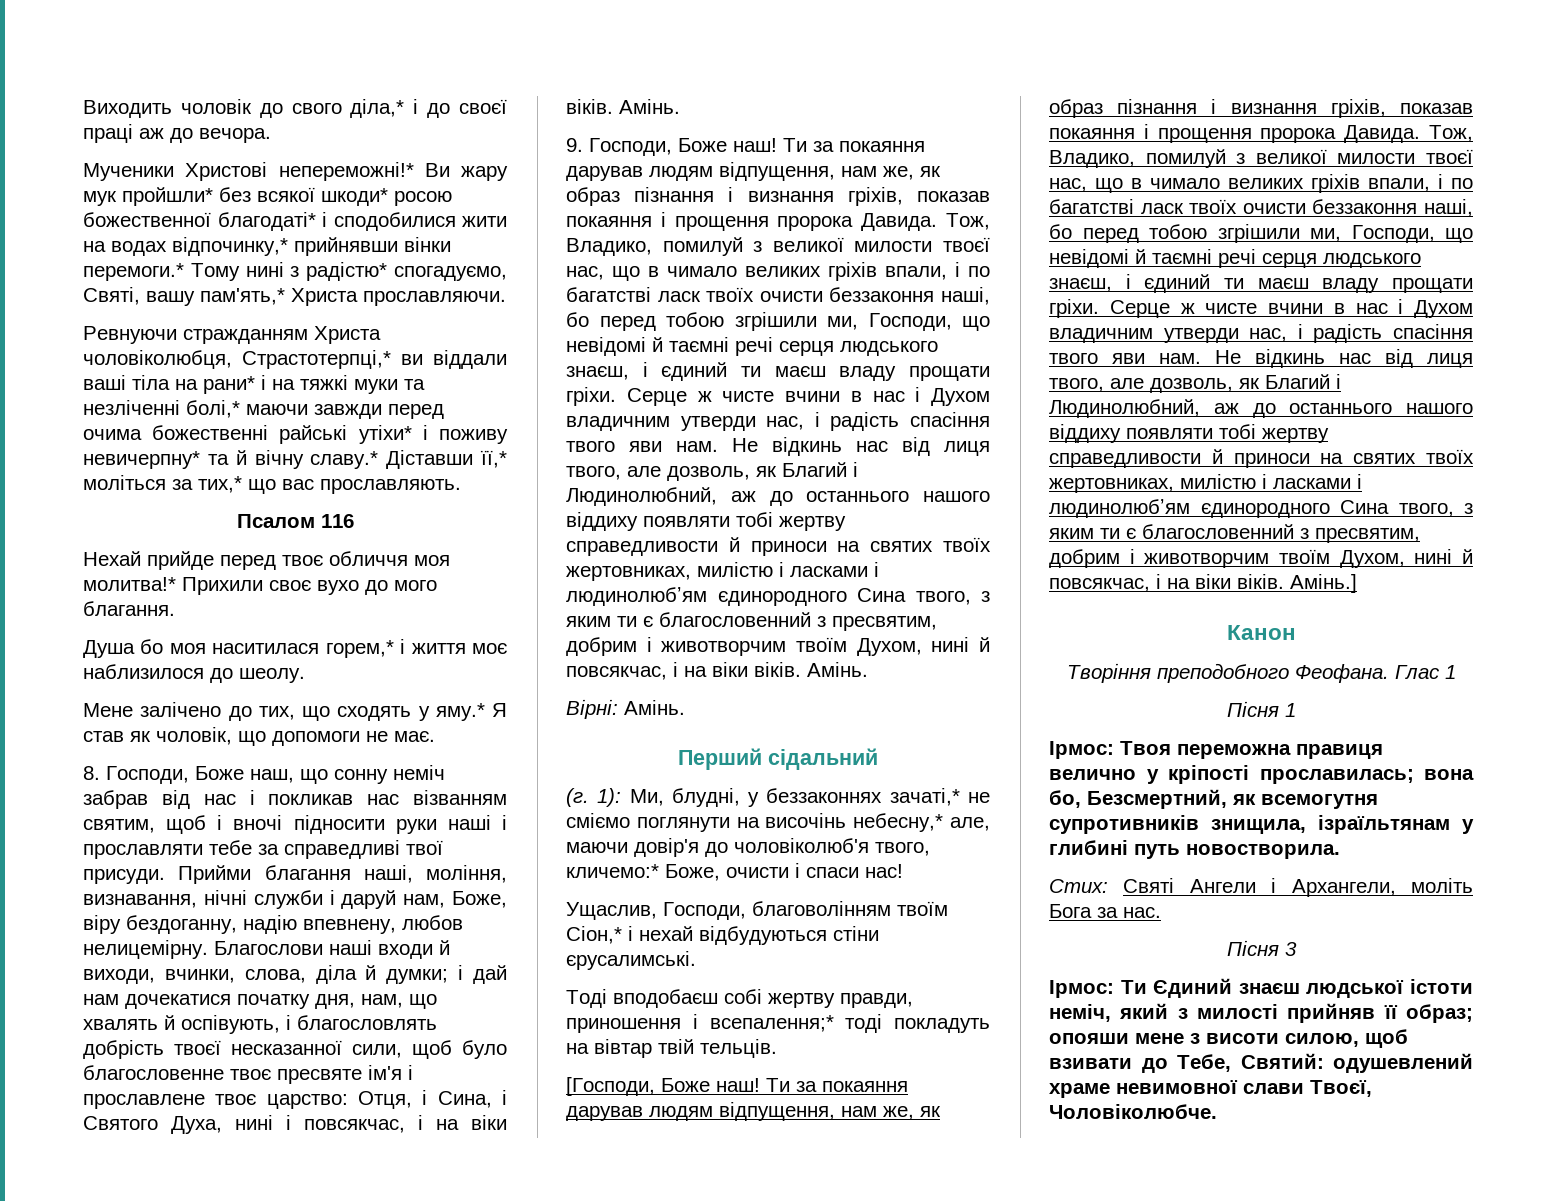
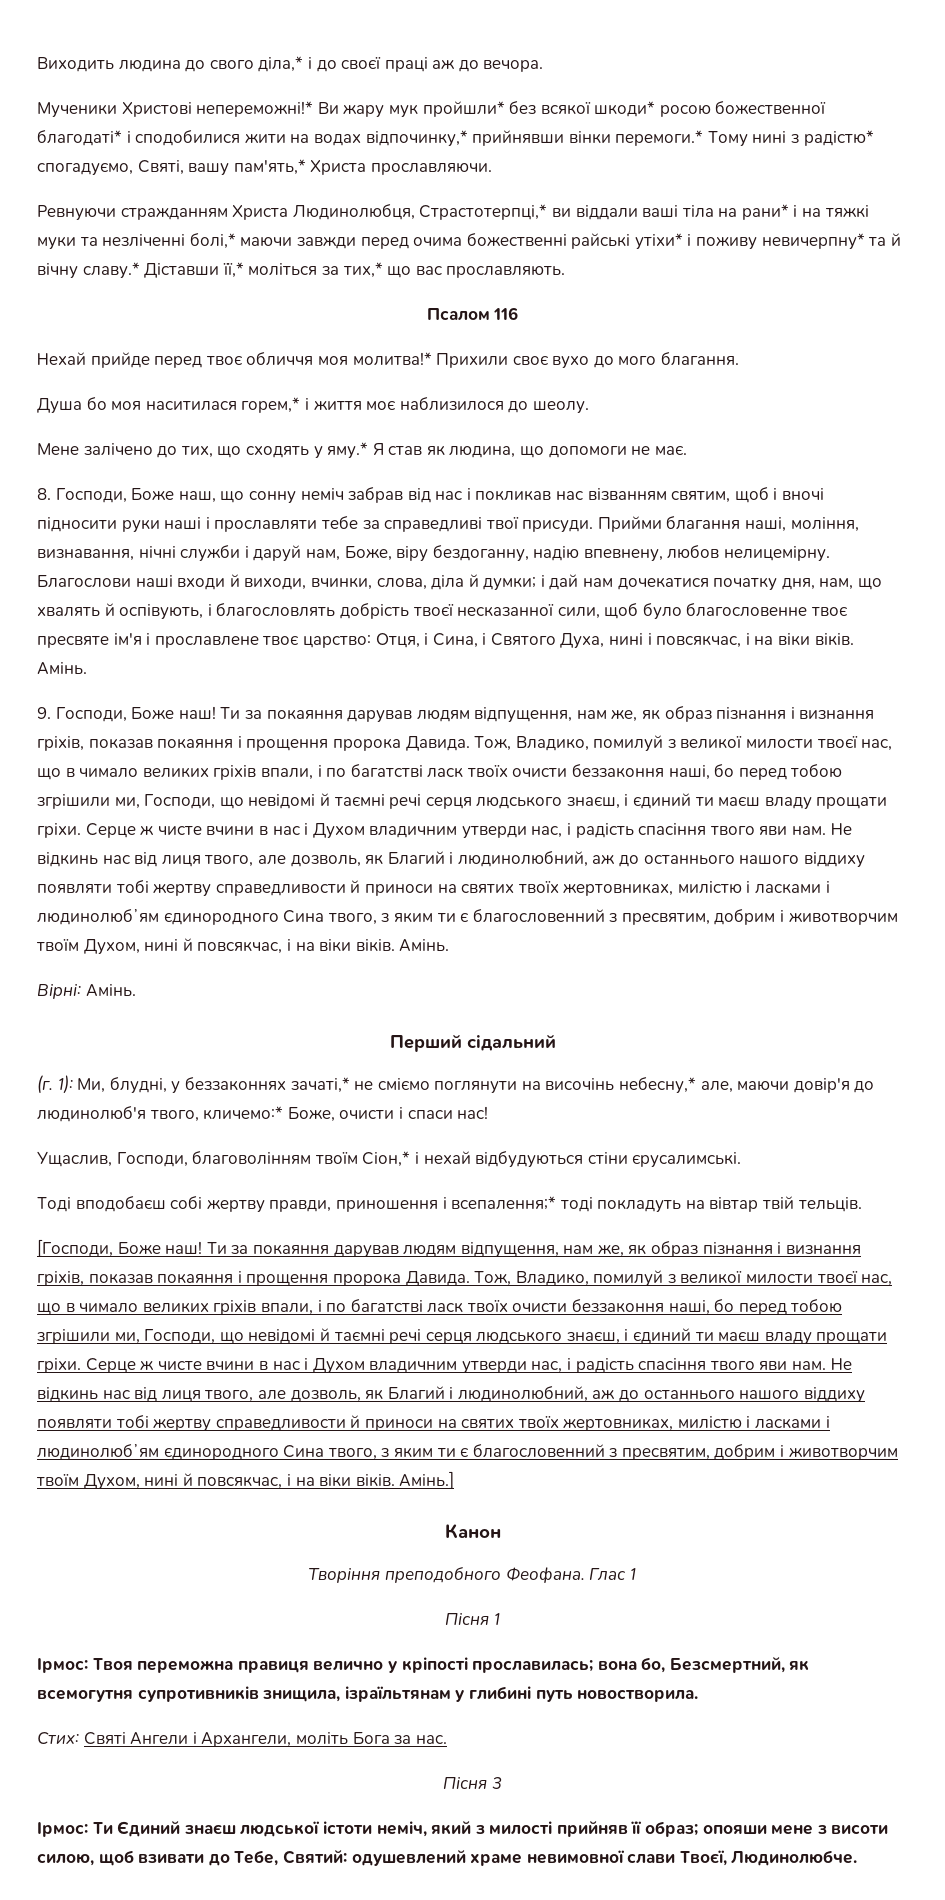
[180,99,252,114] чоловік -> [117,60,181,72] людина
[83,350,232,369] чоловіколюбця, -> [292,204,415,220] Людинолюбця,
[156,727,232,745] чоловік, -> [448,446,516,458] людина,
[566,487,717,506] Людинолюбний, -> [456,851,588,867] людинолюбний,
[734,838,869,853] чоловіколюб'я -> [36,1106,146,1122] людинолюб'я
[1049,399,1200,418] Людинолюбний, -> [456,1386,588,1402] людинолюбний,
[1049,1104,1217,1119] Чоловіколюбче. -> [731,1850,858,1866] Людинолюбче.

